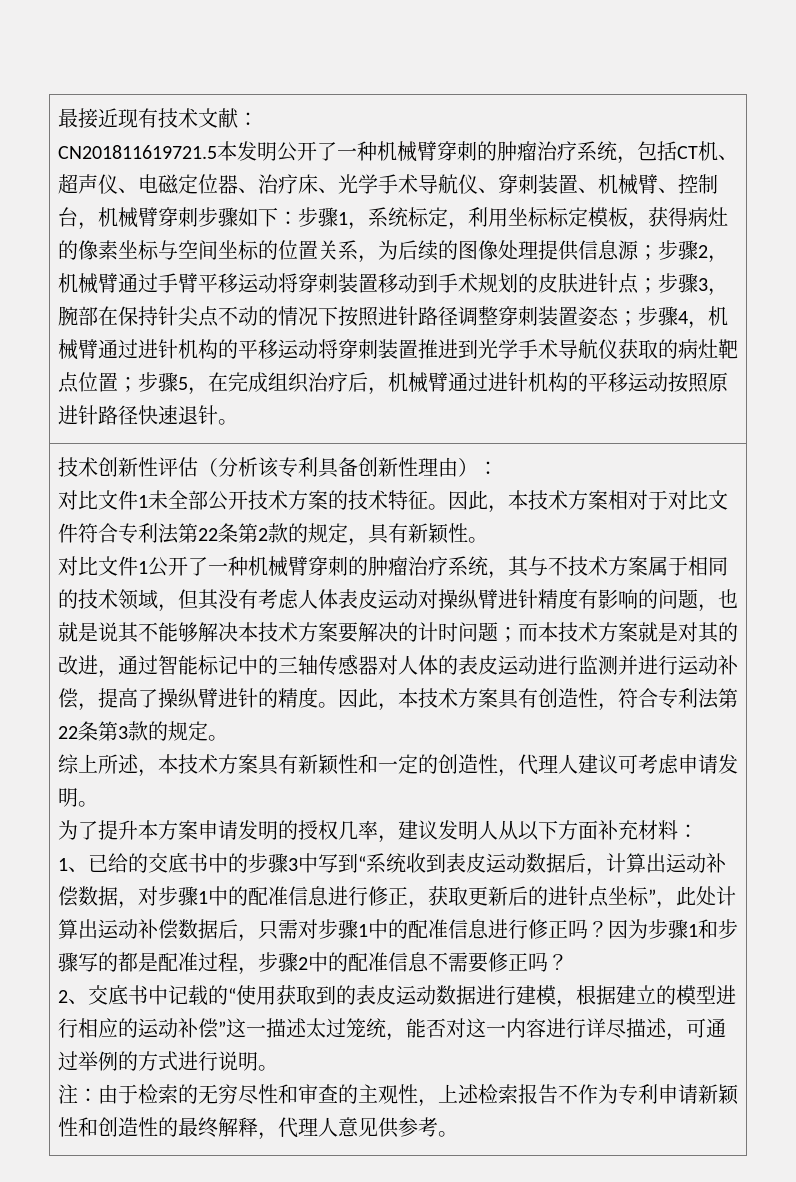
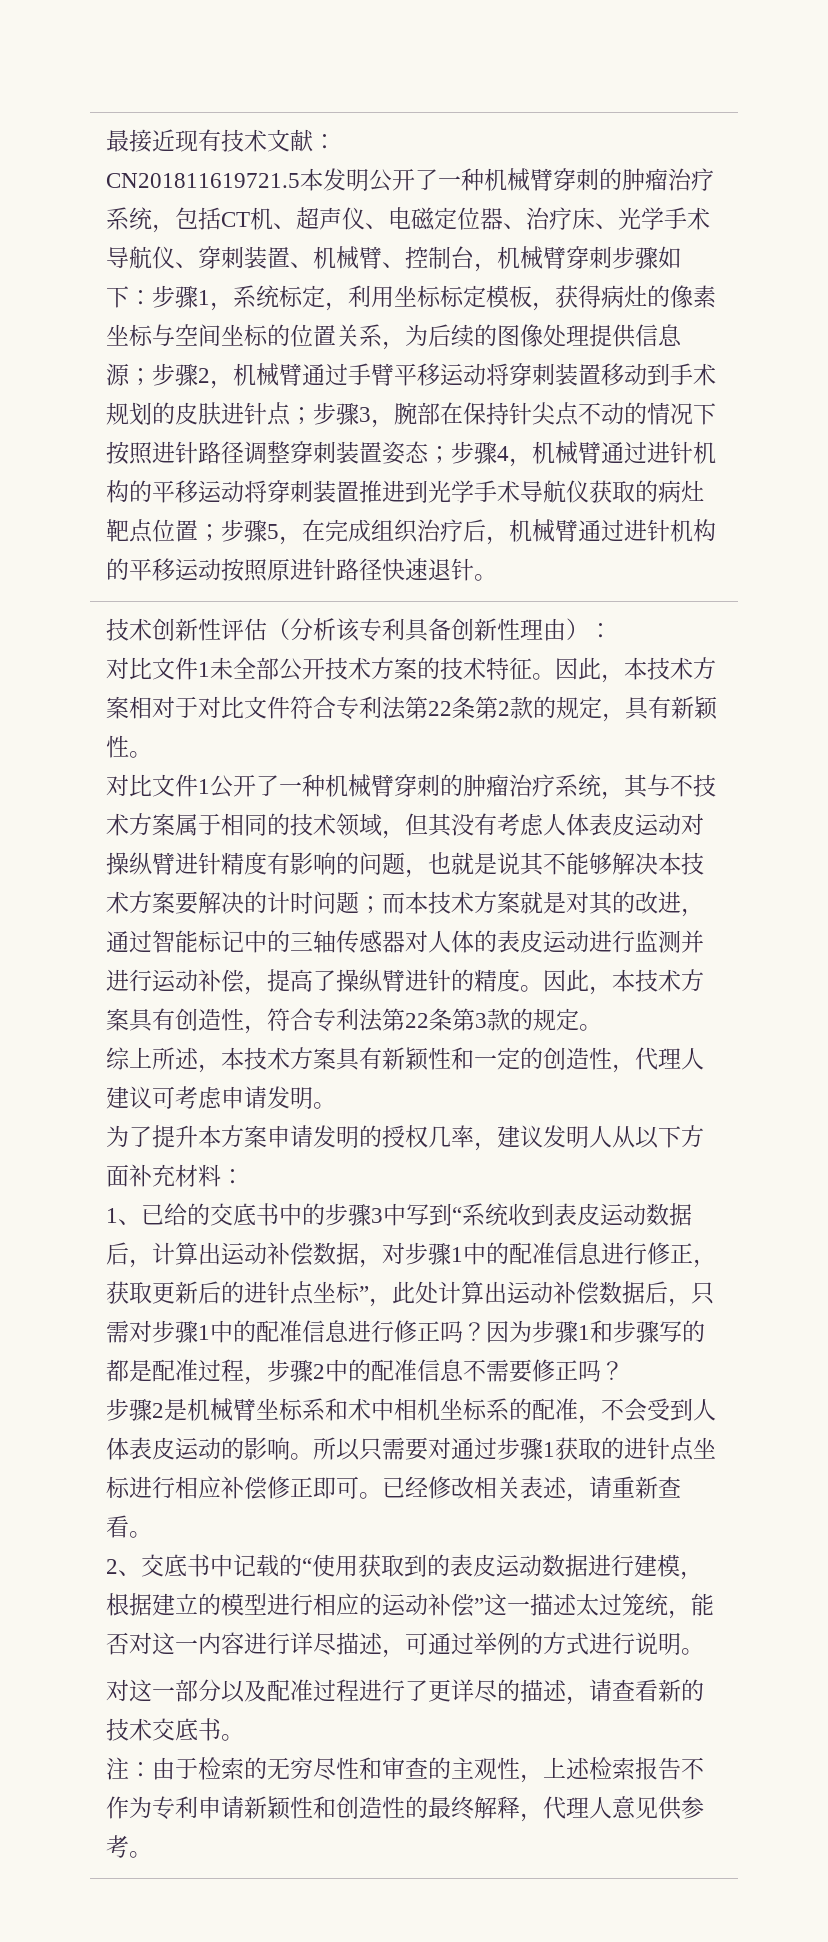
(568, 962) none -> [106,1398,717,1424] [106,1437,717,1461] [106,1476,682,1502] [106,1515,153,1538] // 步骤2是机械臂坐标系和术中相机坐标系的配准，不会受到人体表皮运动的影响。所以只需要对通过步骤1获取的进针点坐标进行相应补偿修正即可。已经修改相关表述，请重新查看。
(278, 1068) none -> [106,1679,705,1705] [106,1718,245,1741] // 对这一部分以及配准过程进行了更详尽的描述，请查看新的技术交底书。

